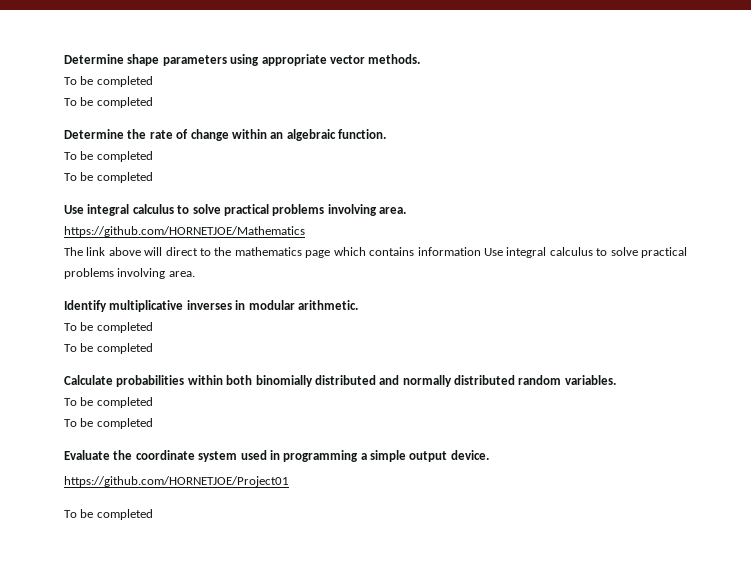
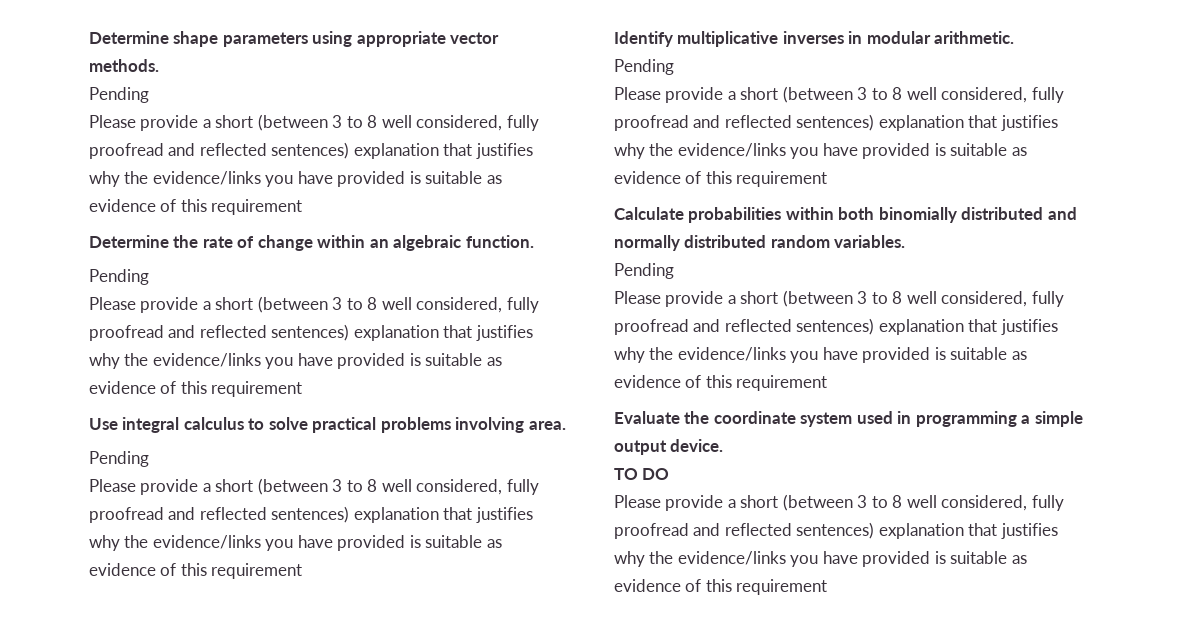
[64,76,153,87] [64,97,153,108] To be completed // To be completed -> [89,87,149,103] [89,114,539,131] [89,142,533,159] [89,171,502,187] [89,199,303,215] Pending // Please provide a short (between 3 to 8 well considered, fully proofread and reflected sentences) explanation that justifies why the evidence/links you have provided is suitable as evidence of this requirement
[64,151,153,162] [64,172,153,183] [64,204,406,216] [64,226,305,237] [64,247,687,258] [64,268,195,279] To be completed // To be completed // Use integral calculus to solve practical problems involving area. // https://github.com/HORNETJOE/Mathematics // The link above will direct to the mathematics page which contains information Use integral calculus to solve practical problems involving area. -> [89,269,149,285] [89,296,539,313] [89,324,533,341] [89,353,502,369] [89,381,303,397] [89,417,566,433] [89,451,149,467] [89,478,539,495] [89,506,533,523] [89,535,502,551] [89,563,303,579] Pending // Please provide a short (between 3 to 8 well considered, fully proofread and reflected sentences) explanation that justifies why the evidence/links you have provided is suitable as evidence of this requirement // Use integral calculus to solve practical problems involving area. // Pending // Please provide a short (between 3 to 8 well considered, fully proofread and reflected sentences) explanation that justifies why the evidence/links you have provided is suitable as evidence of this requirement
[64,322,153,333] [64,343,153,354] To be completed // To be completed -> [614,59,674,75] [614,86,1064,103] [614,114,1058,131] [614,143,1027,159] [614,171,828,187] Pending // Please provide a short (between 3 to 8 well considered, fully proofread and reflected sentences) explanation that justifies why the evidence/links you have provided is suitable as evidence of this requirement
[64,397,153,408] [64,418,153,429] To be completed // To be completed -> [614,263,674,279] [614,290,1064,307] [614,318,1058,335] [614,347,1027,363] [614,375,828,391] Pending // Please provide a short (between 3 to 8 well considered, fully proofread and reflected sentences) explanation that justifies why the evidence/links you have provided is suitable as evidence of this requirement
[64,476,289,487] [64,509,153,520] https://github.com/HORNETJOE/Project01 // To be completed -> [614,468,670,480] [614,494,1064,511] [614,522,1058,539] [614,551,1027,567] [614,579,828,595] TO DO // Please provide a short (between 3 to 8 well considered, fully proofread and reflected sentences) explanation that justifies why the evidence/links you have provided is suitable as evidence of this requirement

